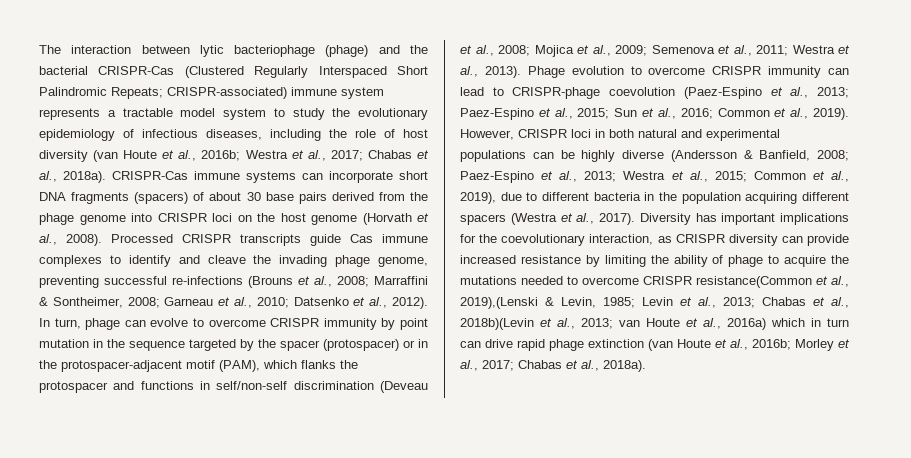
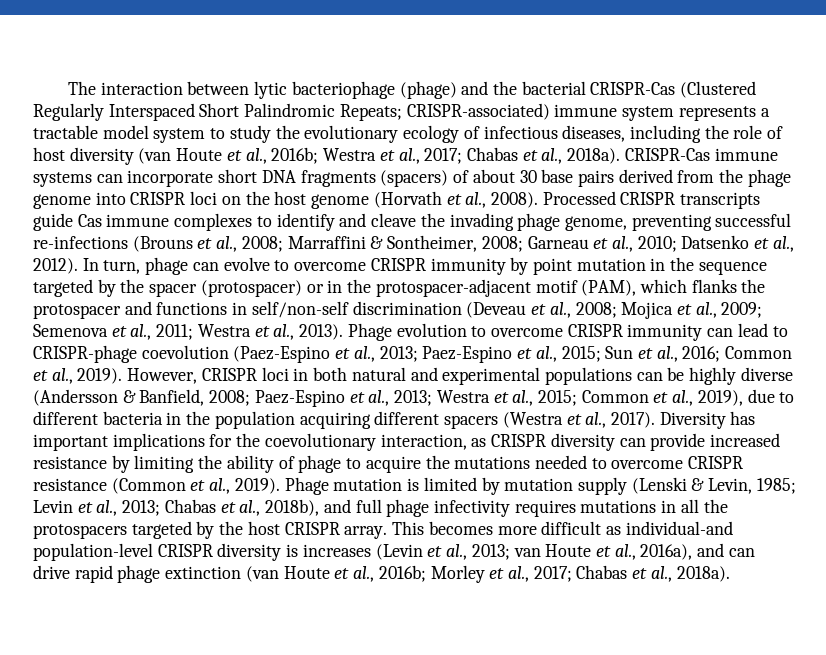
[39,129,115,141] epidemiology -> [403,125,460,143] ecology
[696,276,849,288] [460,297,538,309] resistance(Common et al., 2019),(Lenski -> [33,477,687,495] resistance (Common et al., 2019). Phage mutation is limited by mutation supply (Lenski
[460,318,534,330] 2018b)(Levin -> [265,499,728,517] [33,521,733,539] [33,543,423,561] 2018b), and full phage infectivity requires mutations in all the protospacers targeted by the host CRISPR array. This becomes more difficult as individual-and population-level CRISPR diversity is increases (Levin
[727,318,849,330] 2016a) which in turn -> [640,543,725,560] 2016a), and

